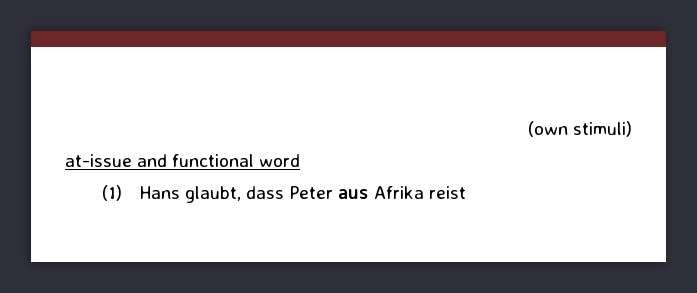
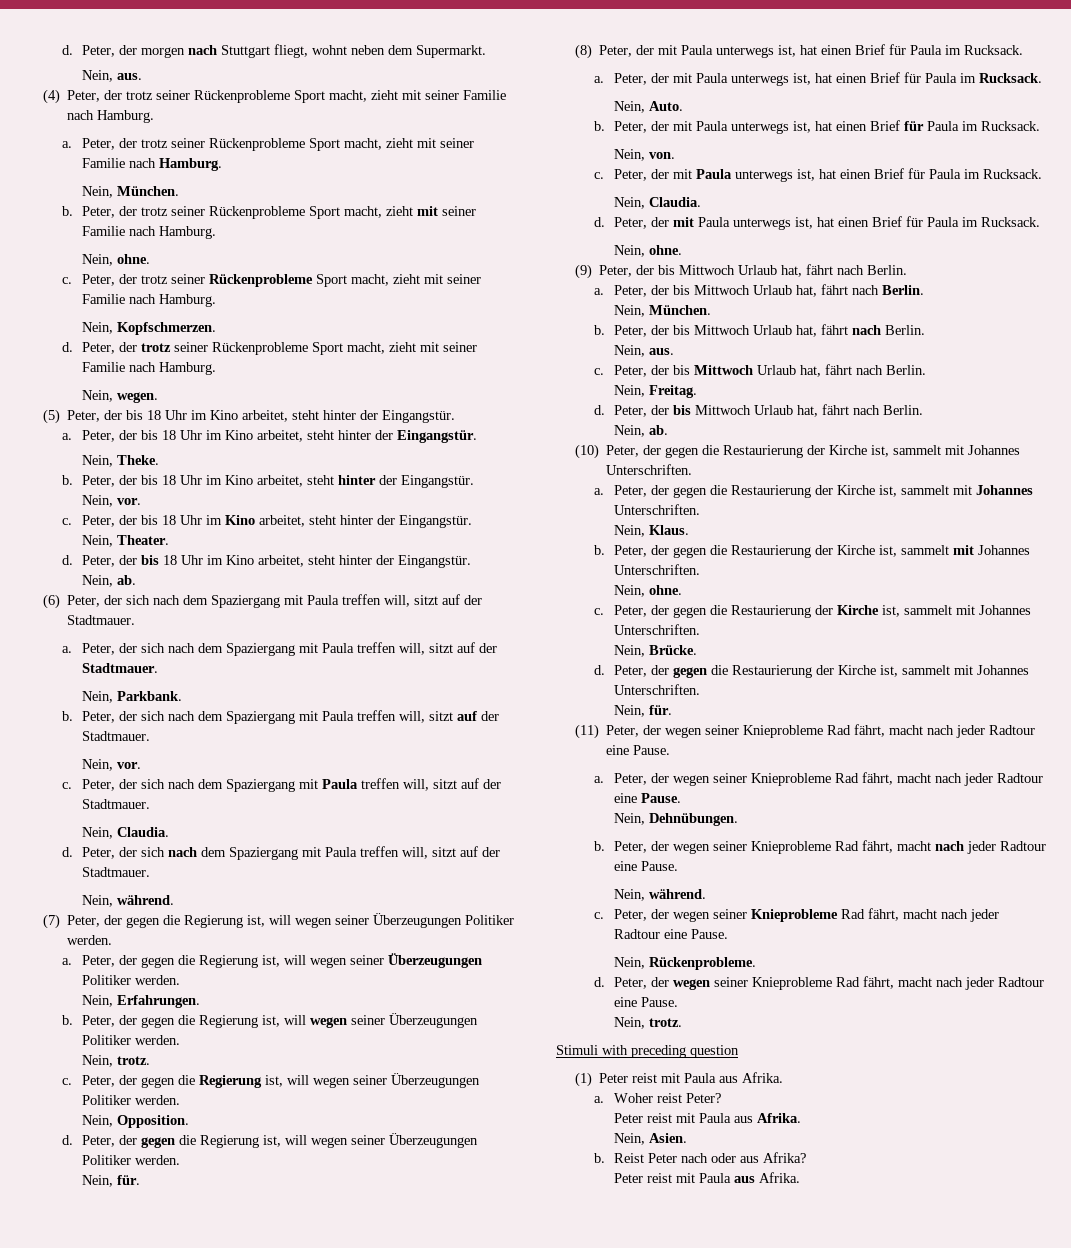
[527,121,632,137] [65,154,301,167] [101,185,466,203] (own stimuli) // at-issue and functional word // (1) Hans glaubt, dass Peter aus Afrika reist -> [62,44,486,58] [81,70,142,82] [43,89,507,104] [67,110,155,123] [62,138,474,151] [81,158,222,171] [81,186,179,198] [62,206,476,219] [81,226,216,239] [81,254,150,266] [62,274,481,287] [81,294,216,307] [81,322,216,335] [62,342,477,355] [81,362,216,375] [81,390,158,403] [43,409,456,424] [62,430,477,443] [81,455,159,467] [62,475,474,488] [81,495,141,507] [62,515,472,528] [81,535,169,547] [62,555,471,568] [81,575,136,587] [43,594,483,609] [67,615,136,625] [62,642,497,656] [81,663,158,673] [81,691,182,703] [62,710,499,724] [81,731,150,741] [81,759,141,771] [62,778,501,792] [81,799,150,809] [81,827,169,839] [62,846,500,860] [81,867,150,877] [81,895,174,907] [43,913,515,929] [67,935,113,945] [62,953,482,968] [81,975,180,985] [81,995,200,1008] [62,1013,478,1028] [81,1035,180,1045] [81,1055,150,1067] [62,1073,480,1088] [81,1095,180,1105] [81,1115,189,1128] [62,1133,478,1148] [81,1155,180,1165] [81,1175,140,1187] [575,44,1024,59] [594,72,1042,86] [613,101,683,113] [594,120,1040,134] [613,149,675,161] [594,168,1042,182] [613,197,701,209] [594,216,1040,230] [613,245,682,257] [575,264,908,279] [594,284,924,297] [613,305,711,317] [594,324,925,337] [613,345,674,357] [594,364,926,377] [613,385,697,398] [594,404,923,417] [613,425,668,437] [575,444,1021,459] [606,464,693,475] [594,485,1033,498] [613,504,700,515] [613,525,689,537] [594,545,1030,558] [613,564,700,575] [613,585,682,597] [594,605,1031,618] [613,624,700,635] [613,645,697,657] [594,665,1029,678] [613,684,700,695] [613,705,672,717] [575,724,1036,739] [606,745,671,755] [594,772,1043,786] [613,793,681,803] [613,813,738,826] [594,840,1046,854] [613,861,678,871] [613,889,706,901] [594,908,999,922] [613,929,728,939] [613,957,756,970] [594,976,1044,990] [613,997,678,1007] [613,1017,682,1029] [556,1045,739,1058] [575,1072,784,1087] [594,1093,721,1103] [613,1113,801,1123] [613,1133,687,1145] [594,1152,806,1163] [613,1172,800,1183] d. Peter, der morgen nach Stuttgart fliegt, wohnt neben dem Supermarkt. // Nein, aus. // (4) Peter, der trotz seiner Rückenprobleme Sport macht, zieht mit seiner Familie nach Hamburg. // a. Peter, der trotz seiner Rückenprobleme Sport macht, zieht mit seiner Familie nach Hamburg. // Nein, München. // b. Peter, der trotz seiner Rückenprobleme Sport macht, zieht mit seiner Familie nach Hamburg. // Nein, ohne. // c. Peter, der trotz seiner Rückenprobleme Sport macht, zieht mit seiner Familie nach Hamburg. // Nein, Kopfschmerzen. // d. Peter, der trotz seiner Rückenprobleme Sport macht, zieht mit seiner Familie nach Hamburg. // Nein, wegen. // (5) Peter, der bis 18 Uhr im Kino arbeitet, steht hinter der Eingangstür. // a. Peter, der bis 18 Uhr im Kino arbeitet, steht hinter der Eingangstür. // Nein, Theke. // b. Peter, der bis 18 Uhr im Kino arbeitet, steht hinter der Eingangstür. // Nein, vor. // c. Peter, der bis 18 Uhr im Kino arbeitet, steht hinter der Eingangstür. // Nein, Theater. // d. Peter, der bis 18 Uhr im Kino arbeitet, steht hinter der Eingangstür. // Nein, ab. // (6) Peter, der sich nach dem Spaziergang mit Paula treffen will, sitzt auf der Stadtmauer. // a. Peter, der sich nach dem Spaziergang mit Paula treffen will, sitzt auf der Stadtmauer. // Nein, Parkbank. // b. Peter, der sich nach dem Spaziergang mit Paula treffen will, sitzt auf der Stadtmauer. // Nein, vor. // c. Peter, der sich nach dem Spaziergang mit Paula treffen will, sitzt auf der Stadtmauer. // Nein, Claudia. // d. Peter, der sich nach dem Spaziergang mit Paula treffen will, sitzt auf der Stadtmauer. // Nein, während. // (7) Peter, der gegen die Regierung ist, will wegen seiner Überzeugungen Politiker werden. // a. Peter, der gegen die Regierung ist, will wegen seiner Überzeugungen Politiker werden. // Nein, Erfahrungen. // b. Peter, der gegen die Regierung ist, will wegen seiner Überzeugungen Politiker werden. // Nein, trotz. // c. Peter, der gegen die Regierung ist, will wegen seiner Überzeugungen Politiker werden. // Nein, Opposition. // d. Peter, der gegen die Regierung ist, will wegen seiner Überzeugungen Politiker werden. // Nein, für. // (8) Peter, der mit Paula unterwegs ist, hat einen Brief für Paula im Rucksack. // a. Peter, der mit Paula unterwegs ist, hat einen Brief für Paula im Rucksack. // Nein, Auto. // b. Peter, der mit Paula unterwegs ist, hat einen Brief für Paula im Rucksack. // Nein, von. // c. Peter, der mit Paula unterwegs ist, hat einen Brief für Paula im Rucksack. // Nein, Claudia. // d. Peter, der mit Paula unterwegs ist, hat einen Brief für Paula im Rucksack. // Nein, ohne. // (9) Peter, der bis Mittwoch Urlaub hat, fährt nach Berlin. // a. Peter, der bis Mittwoch Urlaub hat, fährt nach Berlin. // Nein, München. // b. Peter, der bis Mittwoch Urlaub hat, fährt nach Berlin. // Nein, aus. // c. Peter, der bis Mittwoch Urlaub hat, fährt nach Berlin. // Nein, Freitag. // d. Peter, der bis Mittwoch Urlaub hat, fährt nach Berlin. // Nein, ab. // (10) Peter, der gegen die Restaurierung der Kirche ist, sammelt mit Johannes Unterschriften. // a. Peter, der gegen die Restaurierung der Kirche ist, sammelt mit Johannes Unterschriften. // Nein, Klaus. // b. Peter, der gegen die Restaurierung der Kirche ist, sammelt mit Johannes Unterschriften. // Nein, ohne. // c. Peter, der gegen die Restaurierung der Kirche ist, sammelt mit Johannes Unterschriften. // Nein, Brücke. // d. Peter, der gegen die Restaurierung der Kirche ist, sammelt mit Johannes Unterschriften. // Nein, für. // (11) Peter, der wegen seiner Knieprobleme Rad fährt, macht nach jeder Radtour eine Pause. // a. Peter, der wegen seiner Knieprobleme Rad fährt, macht nach jeder Radtour eine Pause. // Nein, Dehnübungen. // b. Peter, der wegen seiner Knieprobleme Rad fährt, macht nach jeder Radtour eine Pause. // Nein, während. // c. Peter, der wegen seiner Knieprobleme Rad fährt, macht nach jeder Radtour eine Pause. // Nein, Rückenprobleme. // d. Peter, der wegen seiner Knieprobleme Rad fährt, macht nach jeder Radtour eine Pause. // Nein, trotz. // Stimuli with preceding question // (1) Peter reist mit Paula aus Afrika. // a. Woher reist Peter? // Peter reist mit Paula aus Afrika. // Nein, Asien. // b. Reist Peter nach oder aus Afrika? // Peter reist mit Paula aus Afrika.

